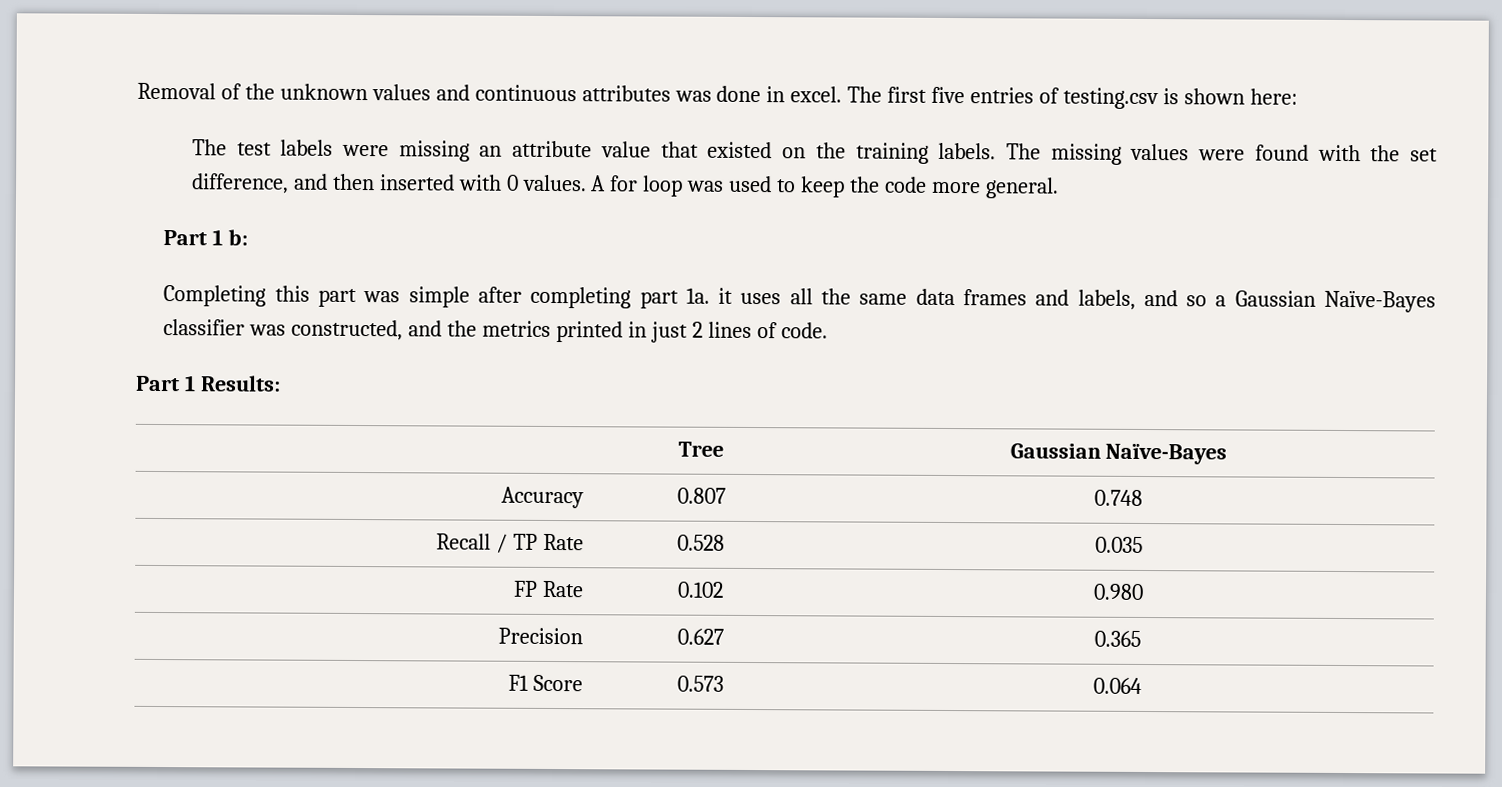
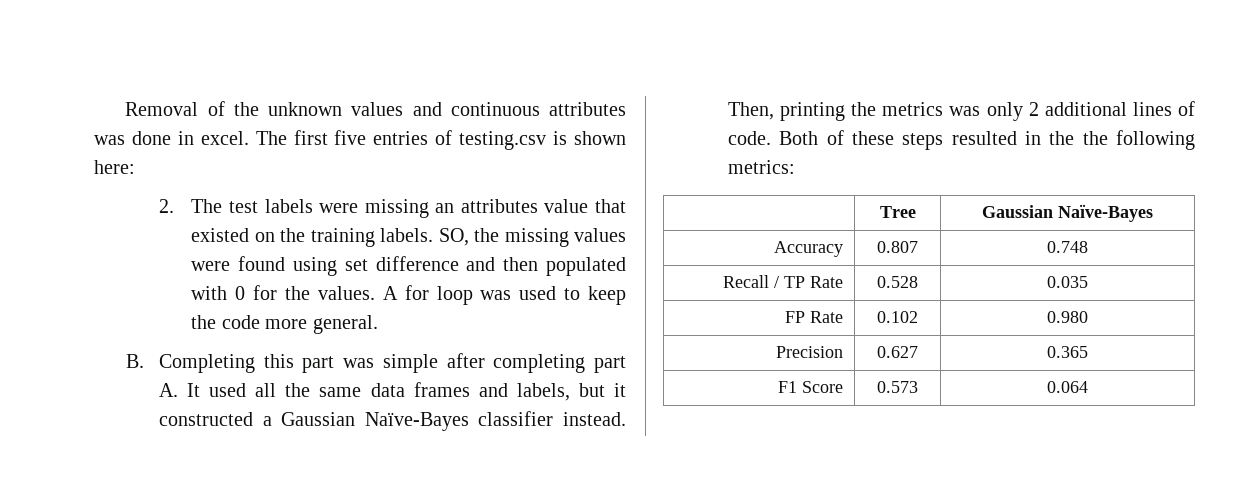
(1298, 96) none -> [158,199,174,213] 2.
[512,140,593,158] attribute -> [460,199,538,213] attributes
[1005,143,1041,160] The -> [438,228,500,246] SO, the
[1317,144,1438,162] [191,173,289,194] with the set difference, -> [293,256,459,276] using set difference
[379,174,455,191] inserted -> [546,257,626,276] populated
(519, 182) none -> [253,285,311,300] for the
[163,229,249,246] Part 1 b: // -> [126,354,145,368] B.
[685,287,782,305] 1a. it uses -> [158,383,247,397] A. It used
[1143,289,1208,307] and so -> [578,383,627,397] [158,412,253,426] but it constructed
[249,319,828,343] [136,375,281,392] was constructed, and the metrics printed in just 2 lines of code. // Part 1 Results: -> [563,412,626,426] [727,101,1195,121] [727,130,1195,150] [727,160,795,174] instead. Then, printing the metrics was only 2 additional lines of code. Both of these steps resulted in the the following metrics:

